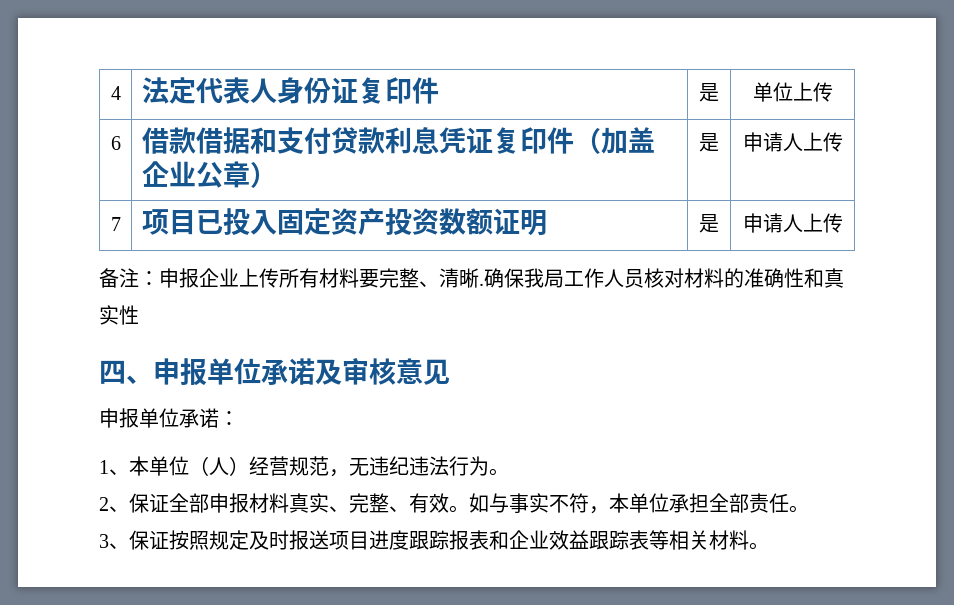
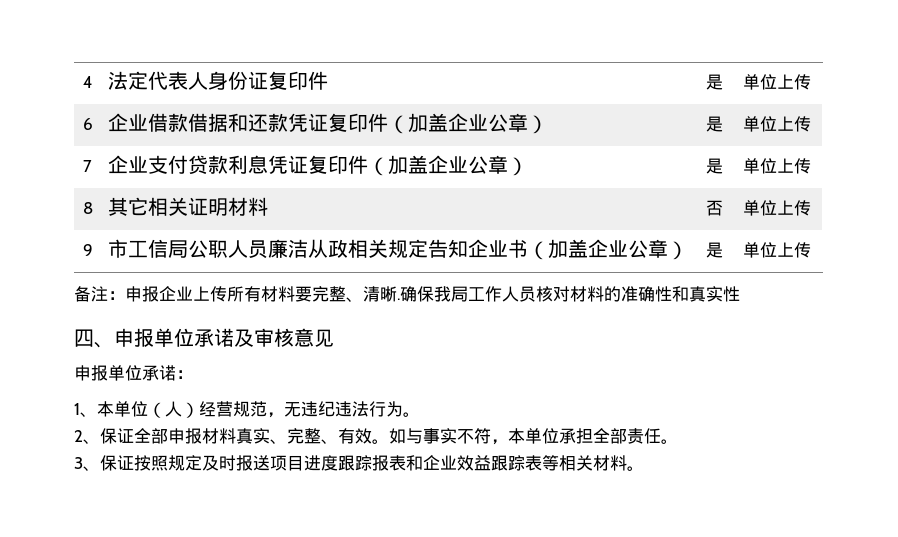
(121, 143) none -> [107,113,148,132] 企业
(277, 140) none -> [247,113,548,134] [705,116,723,132] [742,116,811,132] [83,160,92,172] [107,155,148,174] 还款凭证复印件（加盖企业公章） | 是 | 单位上传 // 7 | 企业
[742,132,843,152] [110,217,121,231] [141,208,547,236] [699,214,719,233] [742,213,803,233] 申请人上传 // 7 | 项目已投入固定资产投资数额证明 | 是 | 申请人 -> [742,158,811,174] [82,202,93,214] [107,197,268,216] [705,200,723,216] [742,200,811,216] [82,244,93,256] [107,239,688,260] [705,242,723,258] [742,242,777,258] 单位上传 // 8 | 其它相关证明材料 | 否 | 单位上传 // 9 | 市工信局公职人员廉洁从政相关规定告知企业书（加盖企业公章） | 是 | 单位

